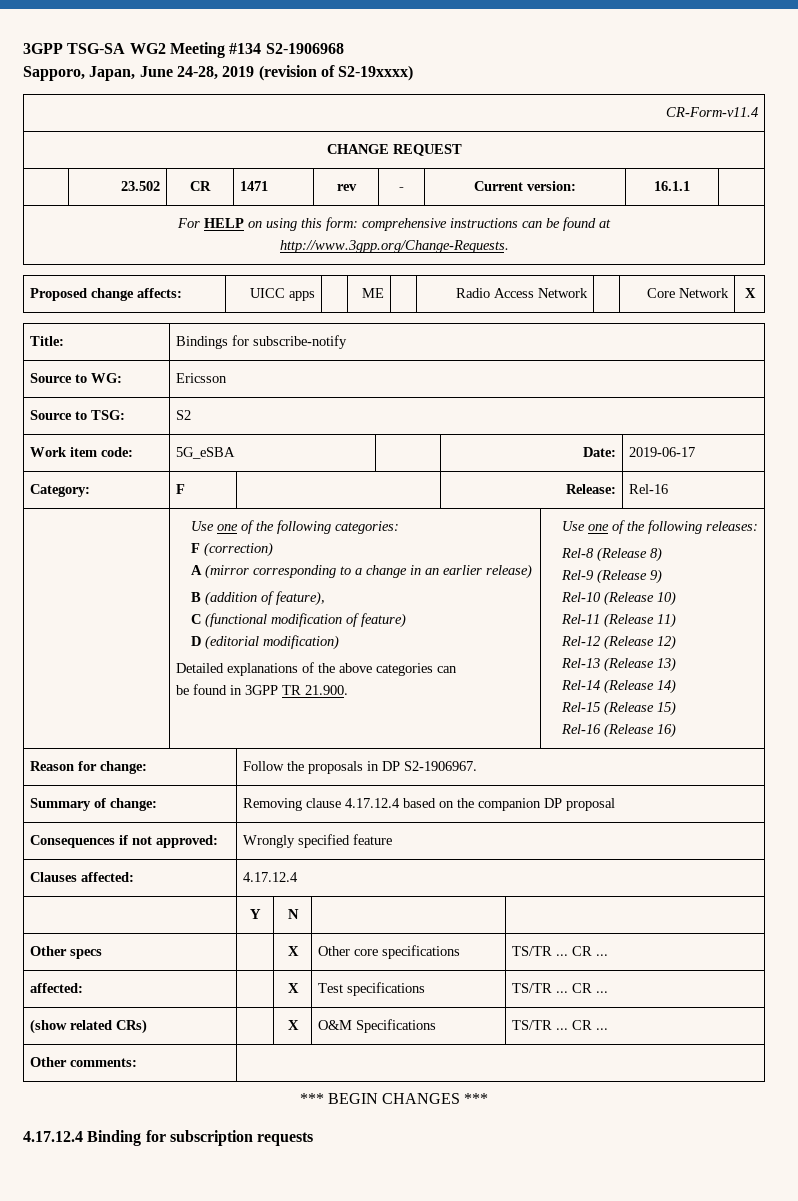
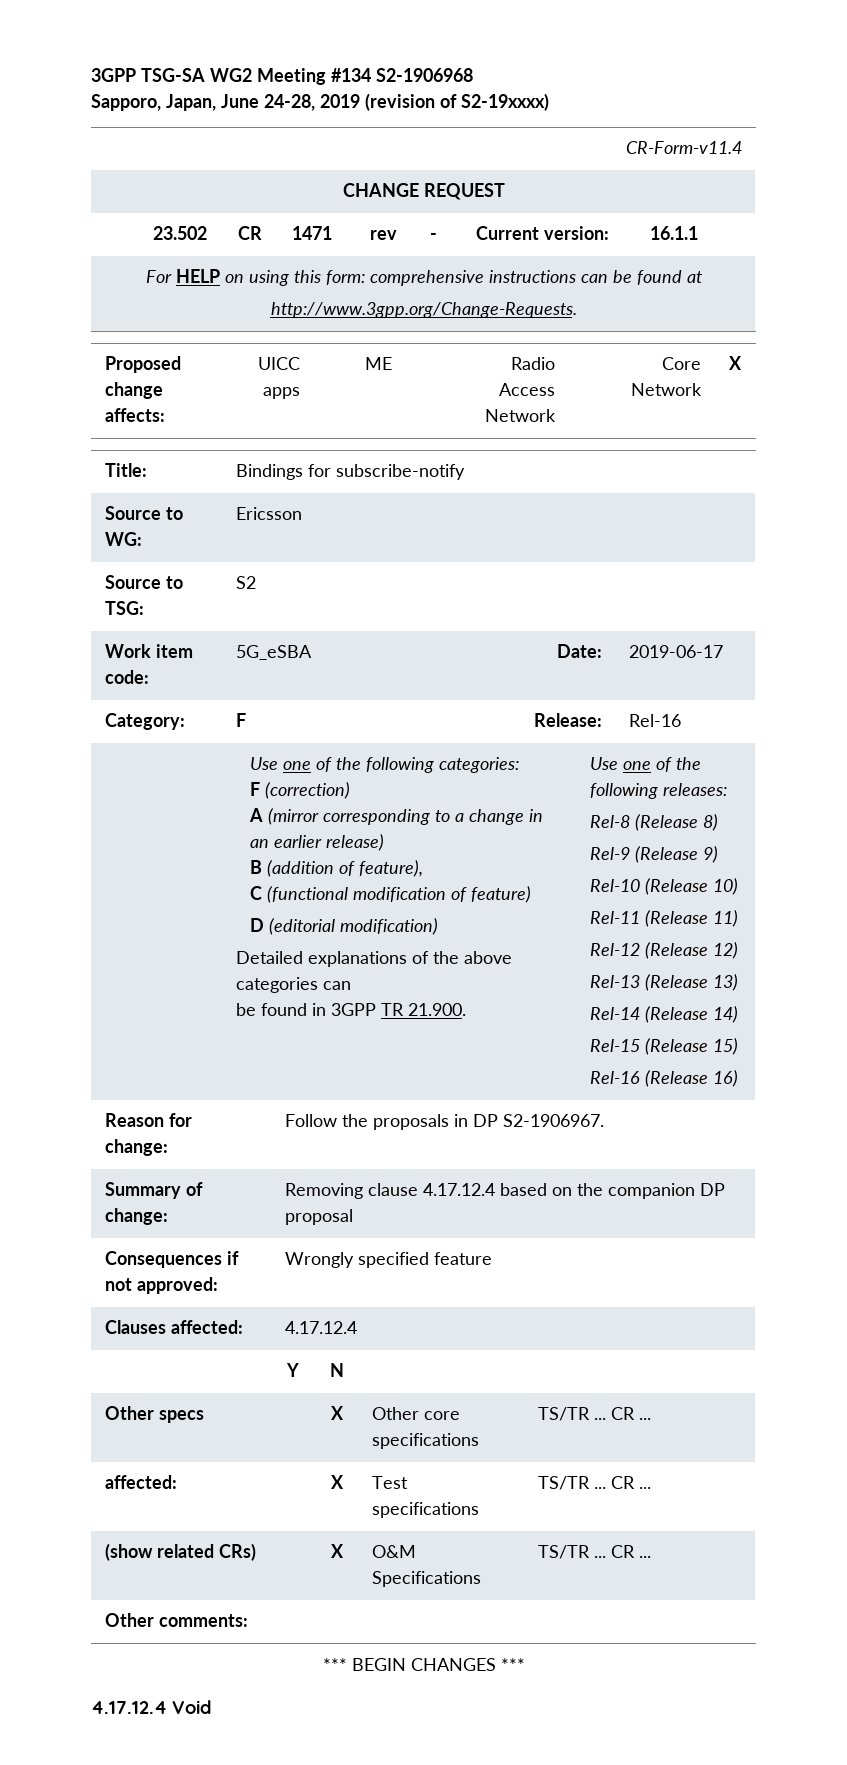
[87,1130,314,1146] Binding for subscription requests -> [172,1700,212,1714] Void

